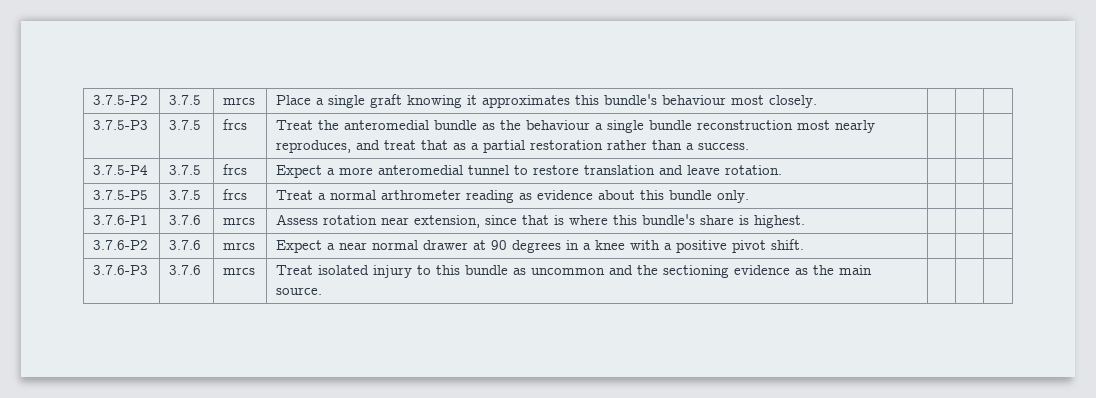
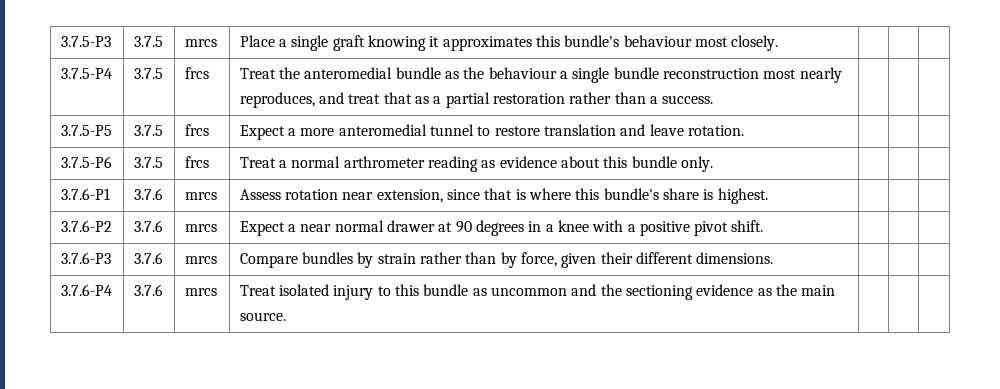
[93,95,149,105] 3.7.5-P2 -> [60,36,111,47] 3.7.5-P3
[93,120,149,130] 3.7.5-P3 -> [60,68,112,79] 3.7.5-P4
[93,165,149,175] 3.7.5-P4 -> [60,125,112,136] 3.7.5-P5
[93,190,149,200] 3.7.5-P5 -> [60,156,112,168] 3.7.5-P6
(256, 271) none -> [239,252,774,268] [60,284,112,296] [133,284,163,296] [184,288,217,296] | Compare bundles by strain rather than by force, given their different dimensions. | | | // 3.7.6-P4 | 3.7.6 | mrcs

